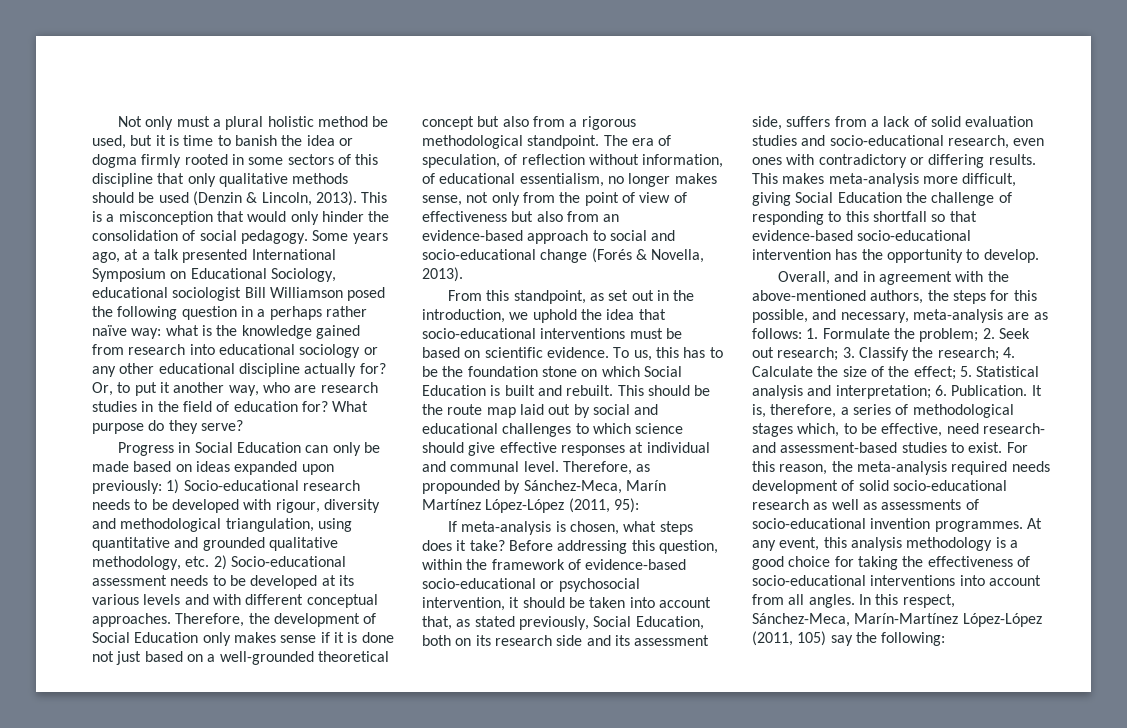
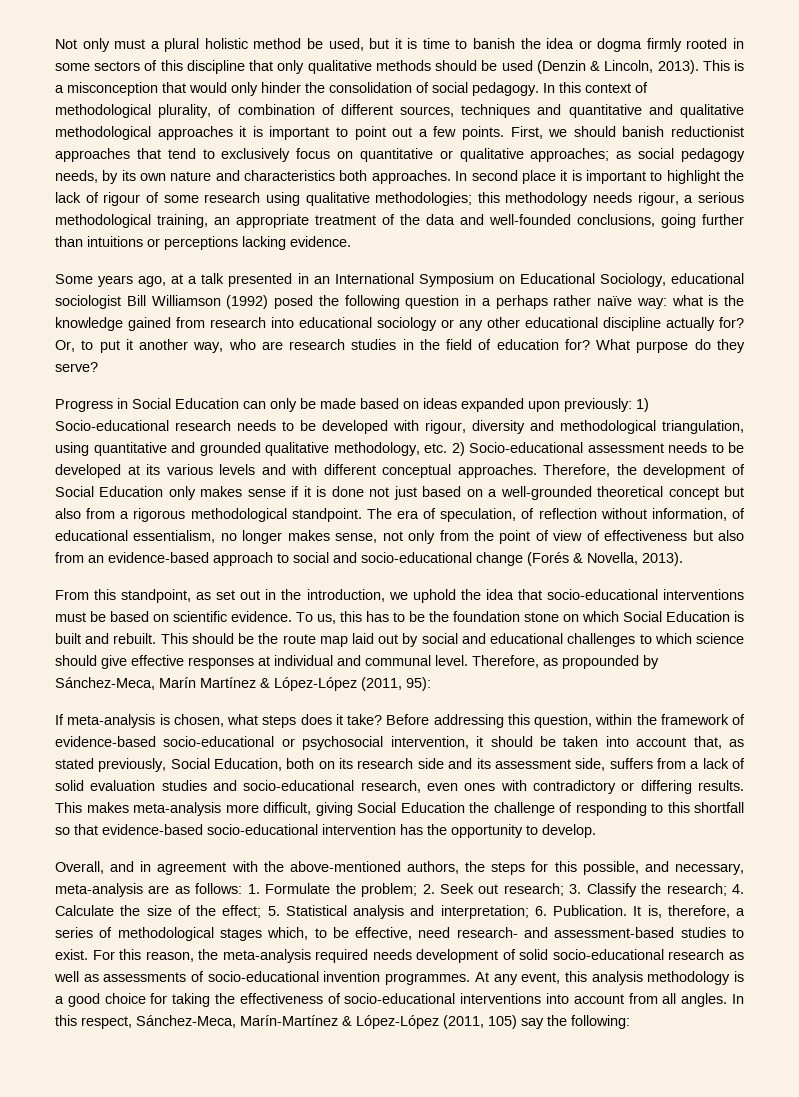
(308, 237) none -> [543,82,648,93] [55,104,744,118] [55,126,745,140] [55,148,745,162] [55,170,745,184] [55,192,744,206] [55,214,744,228] [55,236,351,250] In this context of methodological plurality, of combination of different sources, techniques and quantitative and qualitative methodological approaches it is important to point out a few points. First, we should banish reductionist approaches that tend to exclusively focus on quantitative or qualitative approaches; as social pedagogy needs, by its own nature and characteristics both approaches. In second place it is important to highlight the lack of rigour of some research using qualitative methodologies; this methodology needs rigour, a serious methodological training, an appropriate treatment of the data and well-founded conclusions, going further than intuitions or perceptions lacking evidence. //
(248, 256) none -> [297,273,330,284] in an
(343, 292) none -> [226,295,269,309] (1992)
(481, 504) none -> [260,678,270,688] &
(959, 618) none -> [342,1016,352,1026] &

